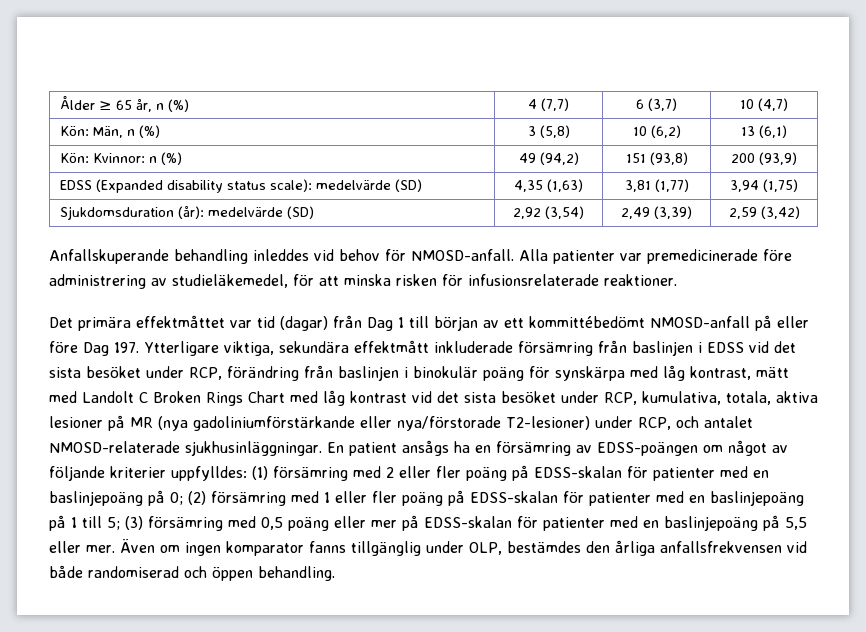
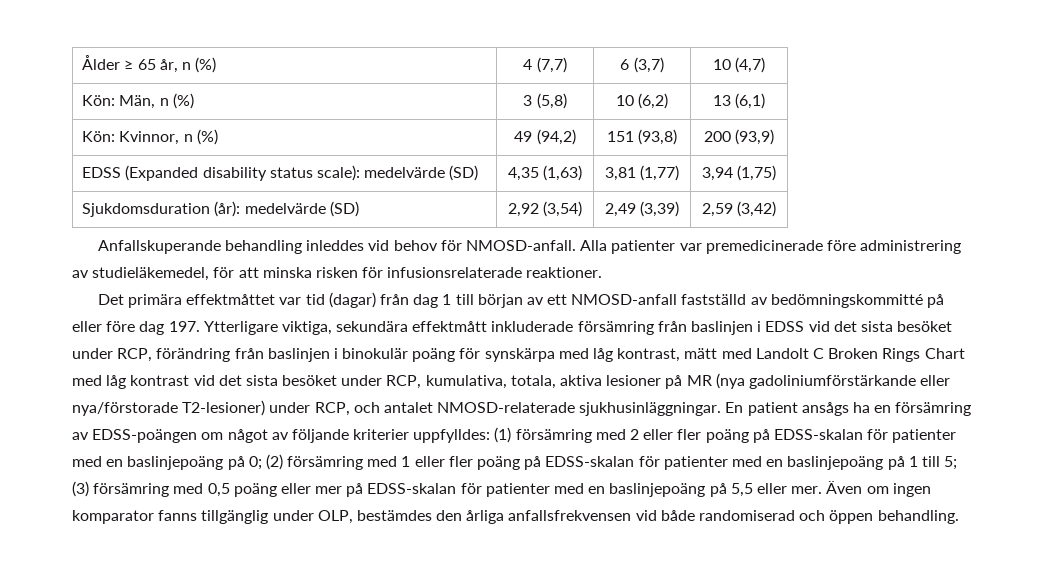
[92,153,145,163] Kvinnor: -> [119,131,180,145] Kvinnor,
[367,317,393,331] Dag -> [413,294,439,308] dag
[529,316,750,328] kommittébedömt NMOSD-anfall -> [571,294,923,308] NMOSD-anfall fastställd av bedömningskommitté
[83,342,109,356] Dag -> [139,321,165,335] dag

